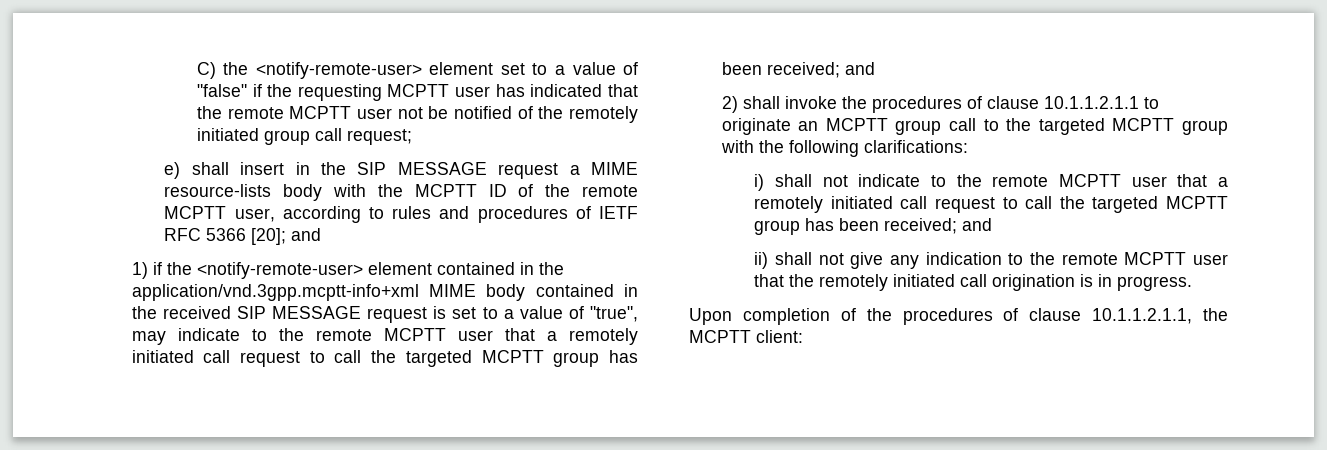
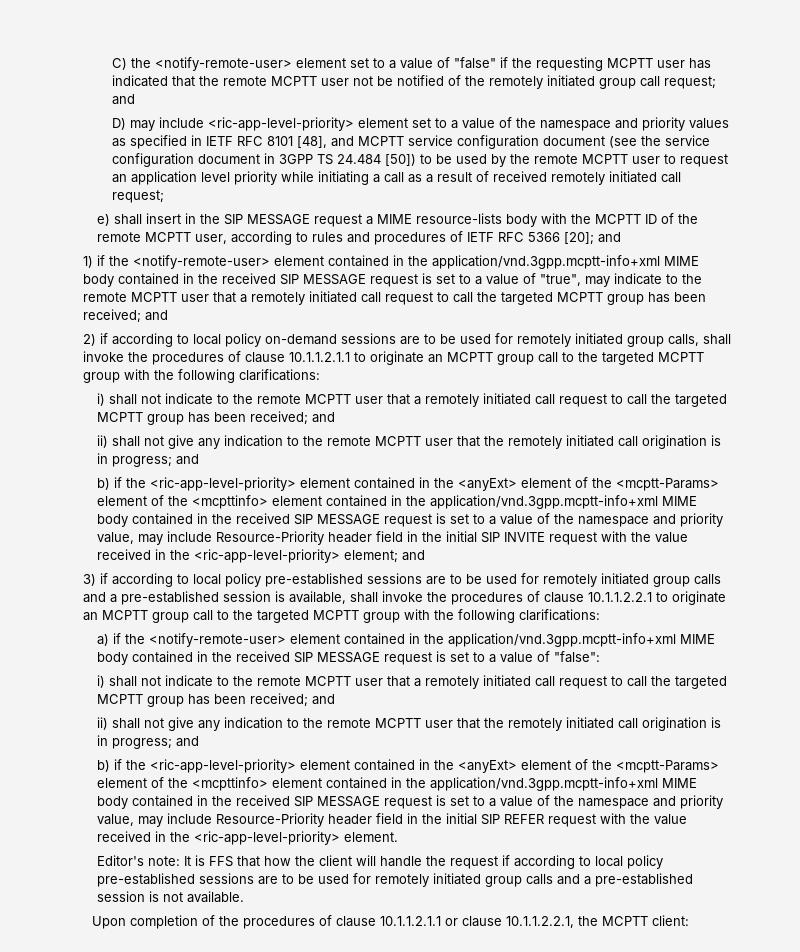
(412, 137) none -> [112,94,136,105] [112,117,730,131] [112,135,711,149] [112,153,729,167] [112,171,682,185] [112,190,165,203] and // D) may include <ric-app-level-priority> element set to a value of the namespace and priority values as specified in IETF RFC 8101 [48], and MCPTT service configuration document (see the service configuration document in 3GPP TS 24.484 [50]) to be used by the remote MCPTT user to request an application level priority while initiating a call as a result of received remotely initiated call request;
(738, 104) none -> [99,333,699,347] if according to local policy on-demand sessions are to be used for remotely initiated group calls,
[1117,276,1193,291] progress. -> [112,454,200,467] [97,477,720,491] [97,495,698,509] [97,513,724,527] [97,531,689,545] [97,549,426,563] [82,573,721,587] [82,591,726,605] [82,609,600,623] [97,633,716,647] [97,651,601,665] [97,675,728,689] [97,693,336,707] [97,717,722,731] [97,735,200,749] [97,759,720,773] [97,777,698,791] [97,795,724,809] [97,813,688,827] [97,831,399,845] [97,855,664,869] [97,873,694,887] [97,891,245,903] progress; and // b) if the <ric-app-level-priority> element contained in the <anyExt> element of the <mcptt-Params> element of the <mcpttinfo> element contained in the application/vnd.3gpp.mcptt-info+xml MIME body contained in the received SIP MESSAGE request is set to a value of the namespace and priority value, may include Resource-Priority header field in the initial SIP INVITE request with the value received in the <ric-app-level-priority> element; and // 3) if according to local policy pre-established sessions are to be used for remotely initiated group calls and a pre-established session is available, shall invoke the procedures of clause 10.1.1.2.2.1 to originate an MCPTT group call to the targeted MCPTT group with the following clarifications: // a) if the <notify-remote-user> element contained in the application/vnd.3gpp.mcptt-info+xml MIME body contained in the received SIP MESSAGE request is set to a value of "false": // i) shall not indicate to the remote MCPTT user that a remotely initiated call request to call the targeted MCPTT group has been received; and // ii) shall not give any indication to the remote MCPTT user that the remotely initiated call origination is in progress; and // b) if the <ric-app-level-priority> element contained in the <anyExt> element of the <mcptt-Params> element of the <mcpttinfo> element contained in the application/vnd.3gpp.mcptt-info+xml MIME body contained in the received SIP MESSAGE request is set to a value of the namespace and priority value, may include Resource-Priority header field in the initial SIP REFER request with the value received in the <ric-app-level-priority> element. // Editor's note: It is FFS that how the client will handle the request if according to local policy pre-established sessions are to be used for remotely initiated group calls and a pre-established session is not available.
[1092,308,1193,324] 10.1.1.2.1.1, -> [380,916,575,928] 10.1.1.2.1.1 or clause 10.1.1.2.2.1,

